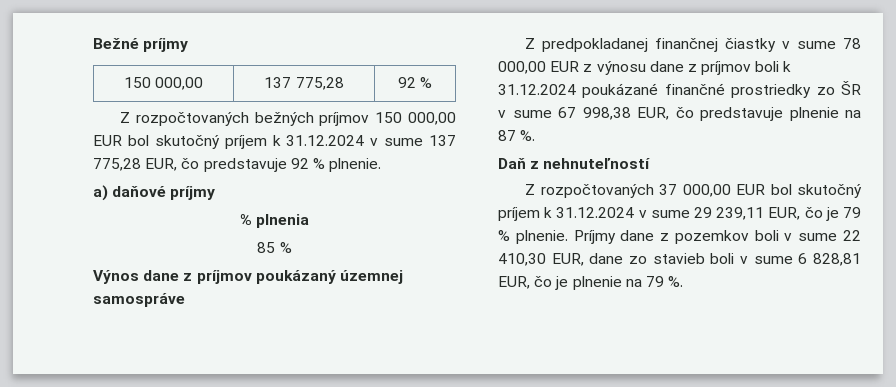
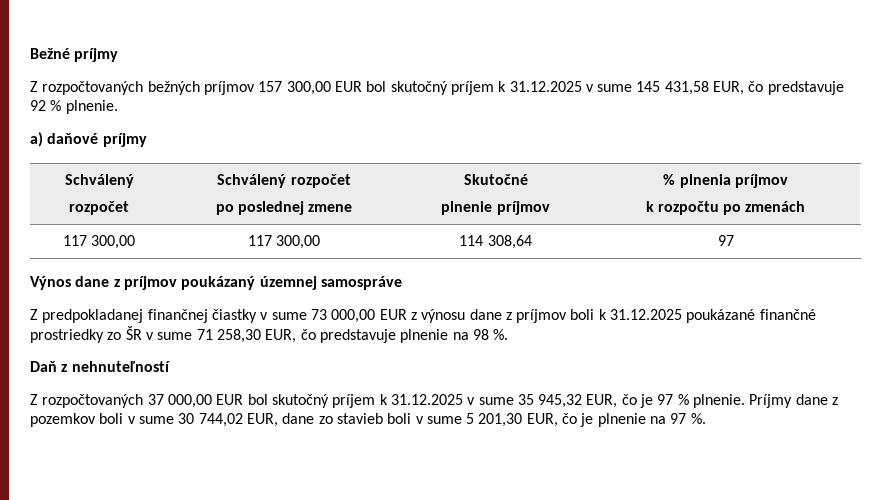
[123,77,204,90] [264,77,344,90] [397,77,433,88] // 150 000,00 | 137 775,28 | 92 % -> (119, 55) none
[375,112,457,125] [93,135,456,149] [93,158,141,171] 150 000,00 EUR bol skutočný príjem k 31.12.2024 v sume 137 775,28 -> [258,81,709,95] 157 300,00 EUR bol skutočný príjem k 31.12.2025 v sume 145 431,58
[239,214,310,228] [257,242,292,253] // % plnenia // 85 % -> [64,174,134,188] [69,201,129,215] [217,174,351,188] [215,201,353,215] [463,174,528,185] [441,201,550,215] [663,174,788,188] [645,201,806,215] [62,235,136,249] [247,235,321,249] [459,235,532,249] [717,235,734,246] // Schválený // rozpočet | Schválený rozpočet // po poslednej zmene | Skutočné // plnenie príjmov | % plnenia príjmov // k rozpočtu po zmenách // 117 300,00 | 117 300,00 | 114 308,64 | 97
[843,38,861,49] 78 -> [310,309,327,320] 73
[498,84,576,95] 31.12.2024 -> [610,309,683,320] 31.12.2025
[558,107,631,120] 67 998,38 -> [196,329,261,343] 71 258,30
[498,130,516,141] 87 -> [472,329,489,340] 98
[556,207,861,221] 31.12.2024 v sume 29 239,11 EUR, čo je 79 -> [390,394,674,408] 31.12.2025 v sume 35 945,32 EUR, čo je 97
[843,230,861,241] [498,253,546,266] 22 410,30 -> [178,413,243,427] 30 744,02
[798,253,861,266] 6 828,81 -> [466,413,523,427] 5 201,30
[645,276,664,287] 79 -> [670,413,687,424] 97

